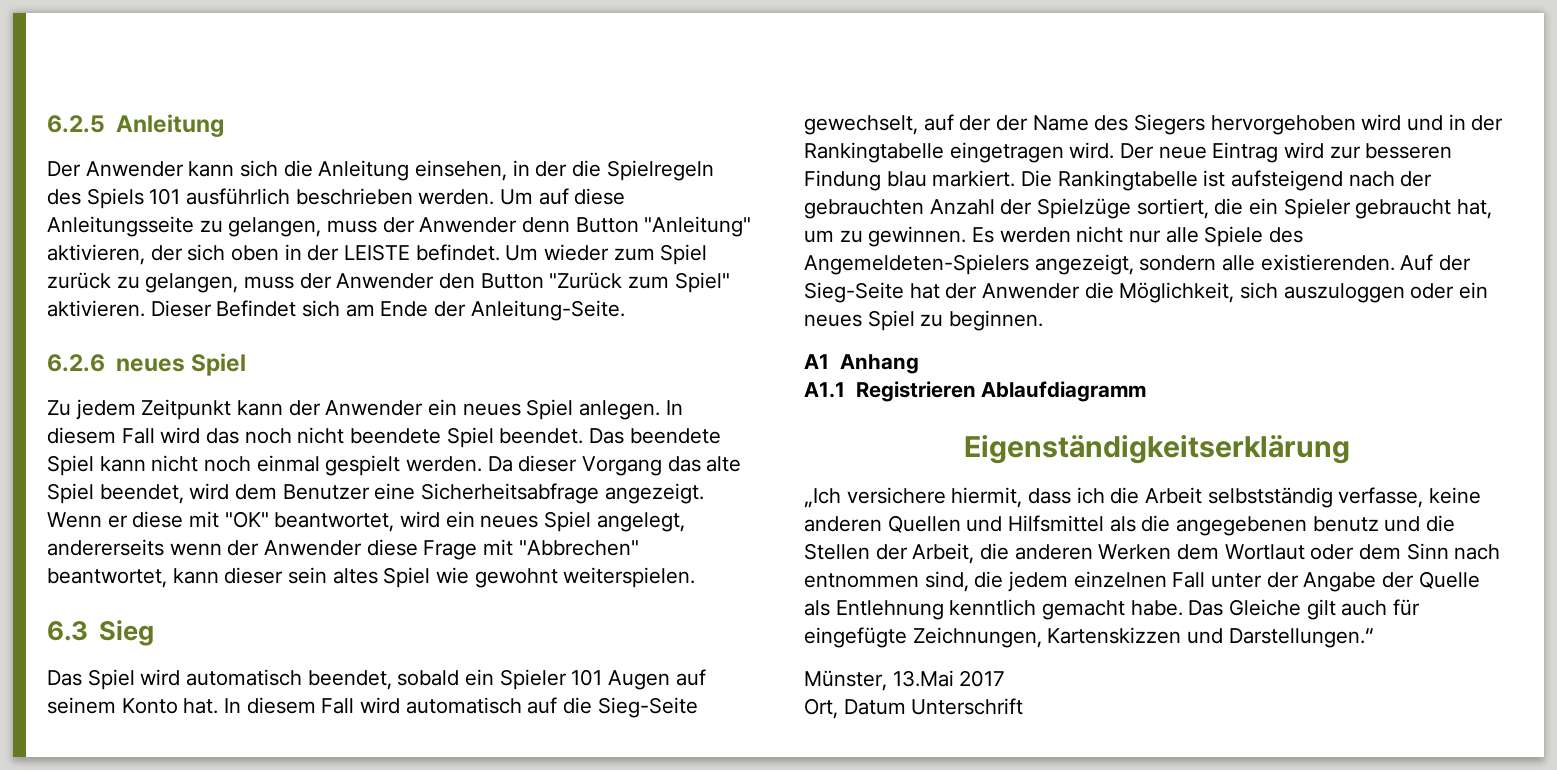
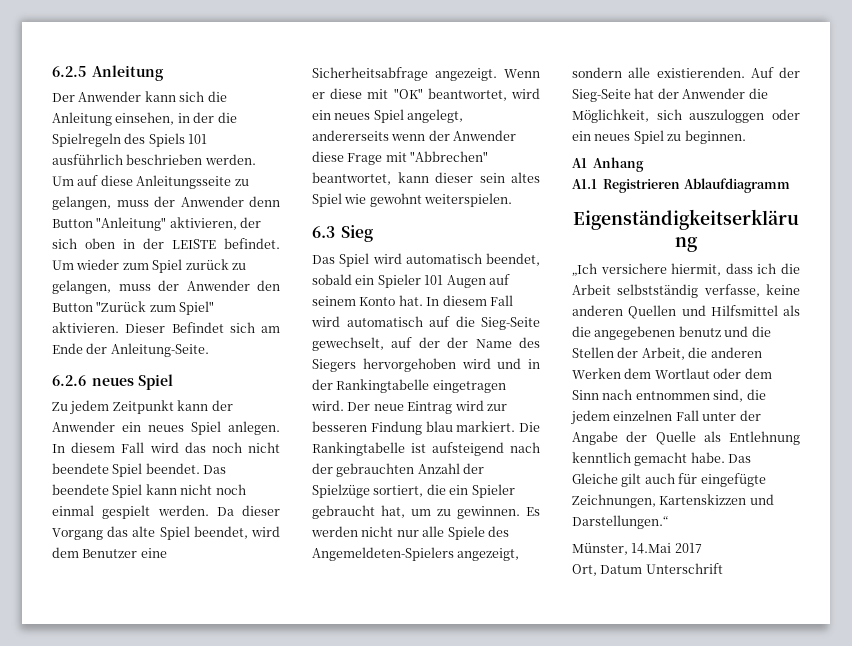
[892,670,954,687] 13.Mai -> [631,543,672,554] 14.Mai

